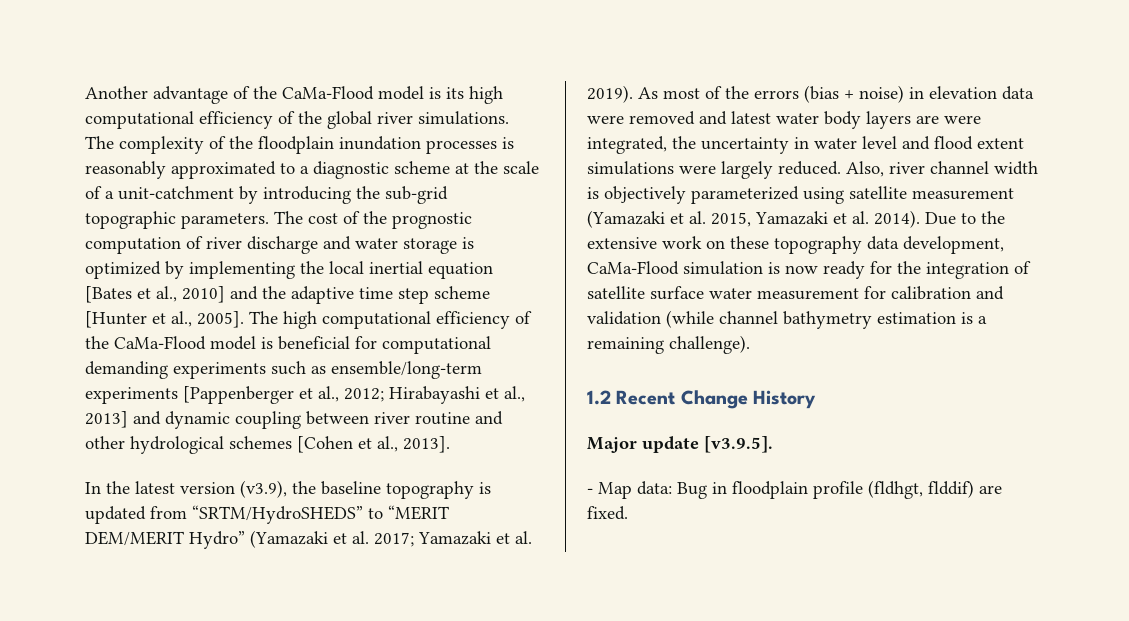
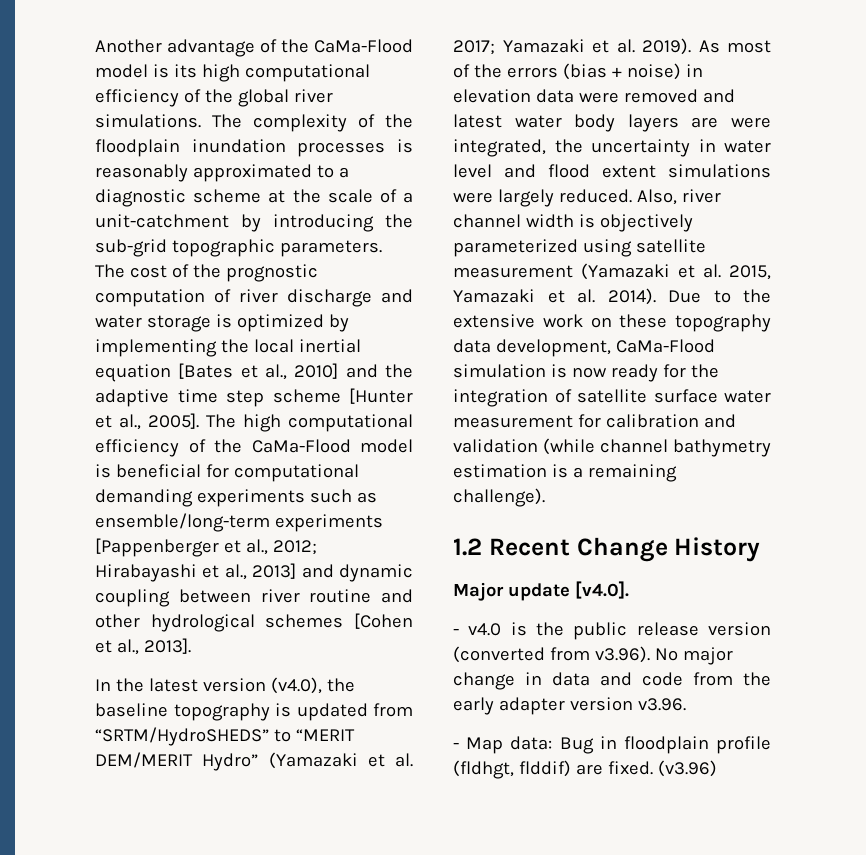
[240,480,287,498] (v3.9), -> [270,677,322,694] (v4.0),
[704,436,773,453] [v3.9.5]. -> [574,581,629,599] [453,622,771,640] [453,646,733,665] [453,672,771,690] [453,697,686,715] [v4.0]. // - v4.0 is the public release version (converted from v3.96). No major change in data and code from the early adapter version v3.96.
(628, 513) none -> [657,760,717,777] (v3.96)

